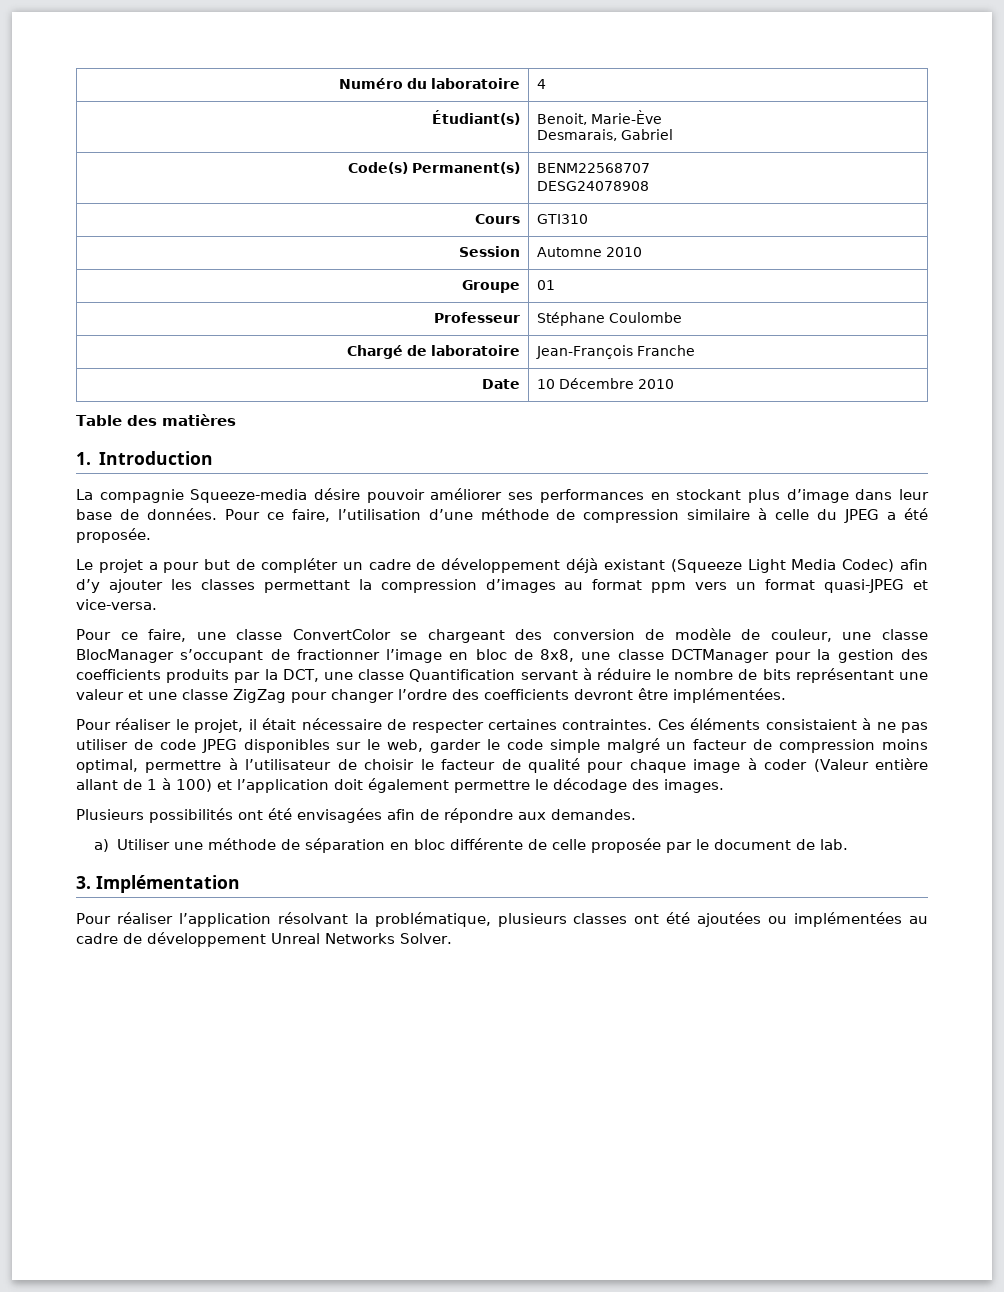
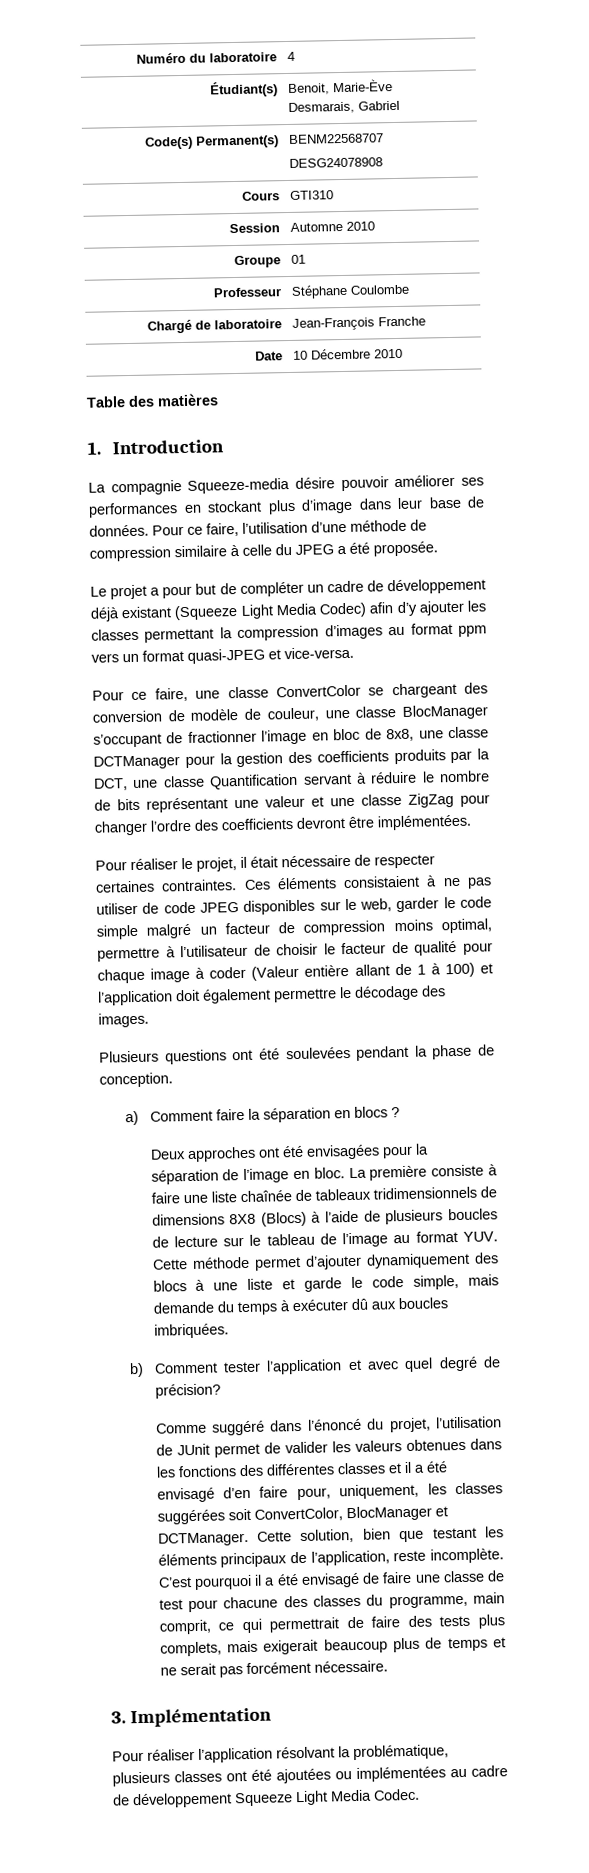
[149,808,636,823] [94,838,848,853] possibilités ont été envisagées afin de répondre aux demandes. // a) Utiliser une méthode de séparation en bloc différente de celle proposée par le document de lab. -> [164,1044,495,1065] [99,1072,173,1088] [124,1106,400,1126] [149,1143,429,1163] [150,1164,499,1185] [150,1186,497,1204] [151,1208,499,1227] [151,1231,498,1248] [152,1252,499,1271] [152,1274,500,1292] [152,1297,448,1316] [153,1323,229,1339] [128,1356,501,1378] [154,1383,221,1399] [155,1416,503,1436] [155,1438,502,1458] [155,1461,448,1478] [156,1482,504,1503] [156,1505,448,1525] [157,1526,505,1547] [157,1548,504,1568] [157,1570,506,1590] [158,1592,505,1613] [158,1614,506,1635] [159,1637,506,1657] [159,1660,388,1678] questions ont été soulevées pendant la phase de conception. // a) Comment faire la séparation en blocs ? // Deux approches ont été envisagées pour la séparation de l’image en bloc. La première consiste à faire une liste chaînée de tableaux tridimensionnels de dimensions 8X8 (Blocs) à l’aide de plusieurs boucles de lecture sur le tableau de l’image au format YUV. Cette méthode permet d’ajouter dynamiquement des blocs à une liste et garde le code simple, mais demande du temps à exécuter dû aux boucles imbriquées. // b) Comment tester l’application et avec quel degré de précision? // Comme suggéré dans l’énoncé du projet, l’utilisation de JUnit permet de valider les valeurs obtenues dans les fonctions des différentes classes et il a été envisagé d’en faire pour, uniquement, les classes suggérées soit ConvertColor, BlocManager et DCTManager. Cette solution, bien que testant les éléments principaux de l’application, reste incomplète. C’est pourquoi il a été envisagé de faire une classe de test pour chacune des classes du programme, main comprit, ce qui permettrait de faire des tests plus complets, mais exigerait beaucoup plus de temps et ne serait pas forcément nécessaire.
[271,933,452,944] Unreal Networks Solver. -> [234,1788,420,1807] Squeeze Light Media Codec.

